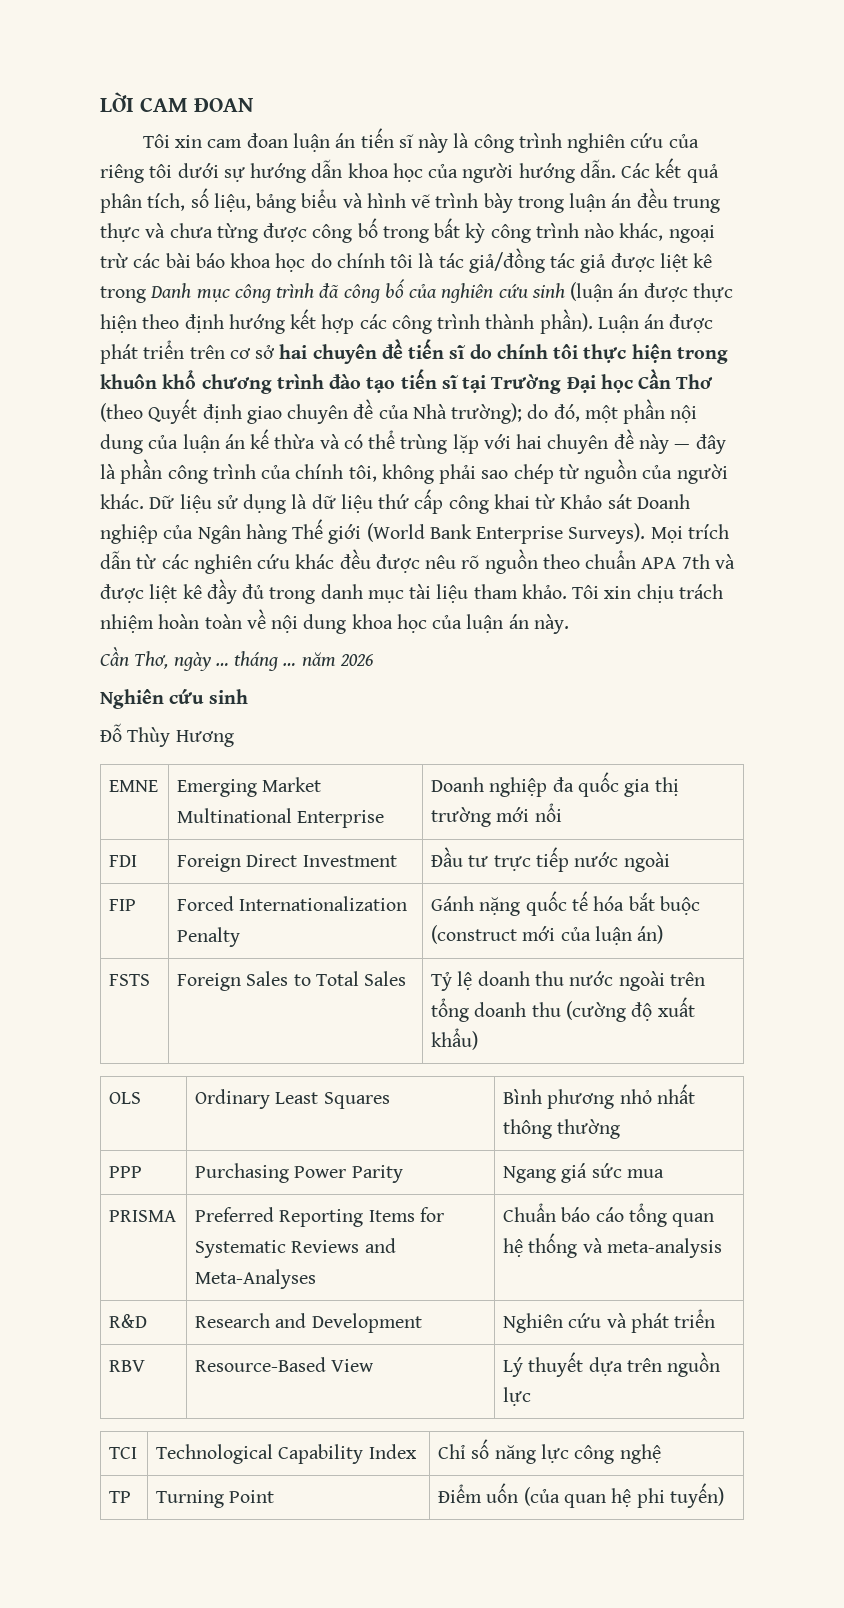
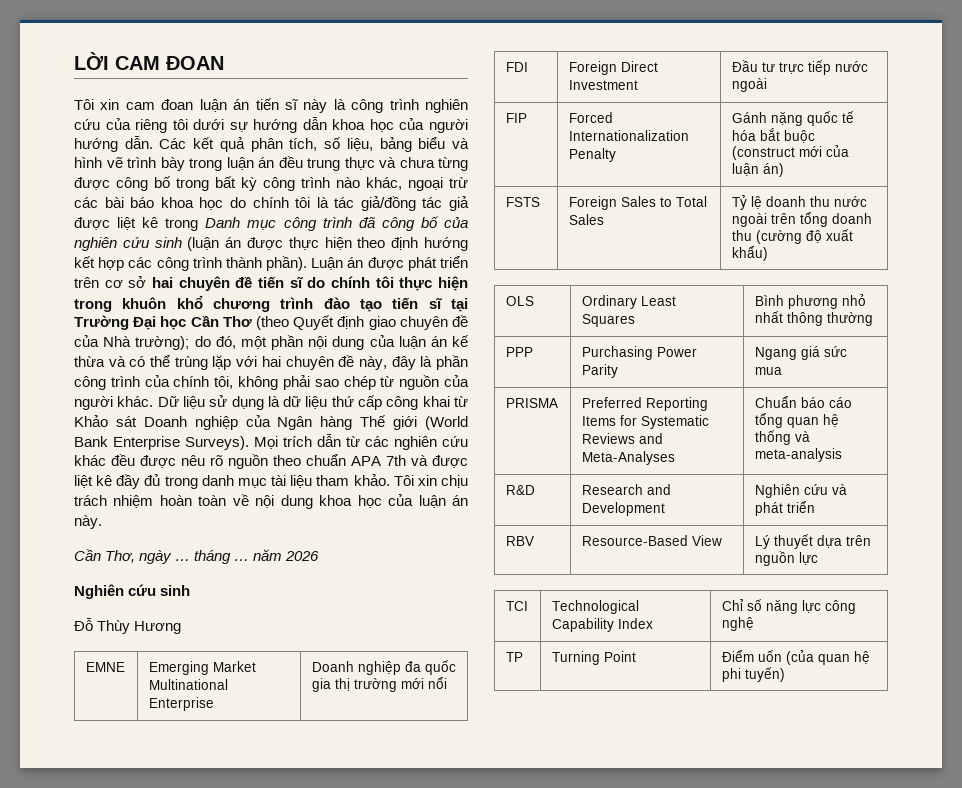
[638,434,691,454] này — -> [358,356,387,370] này,

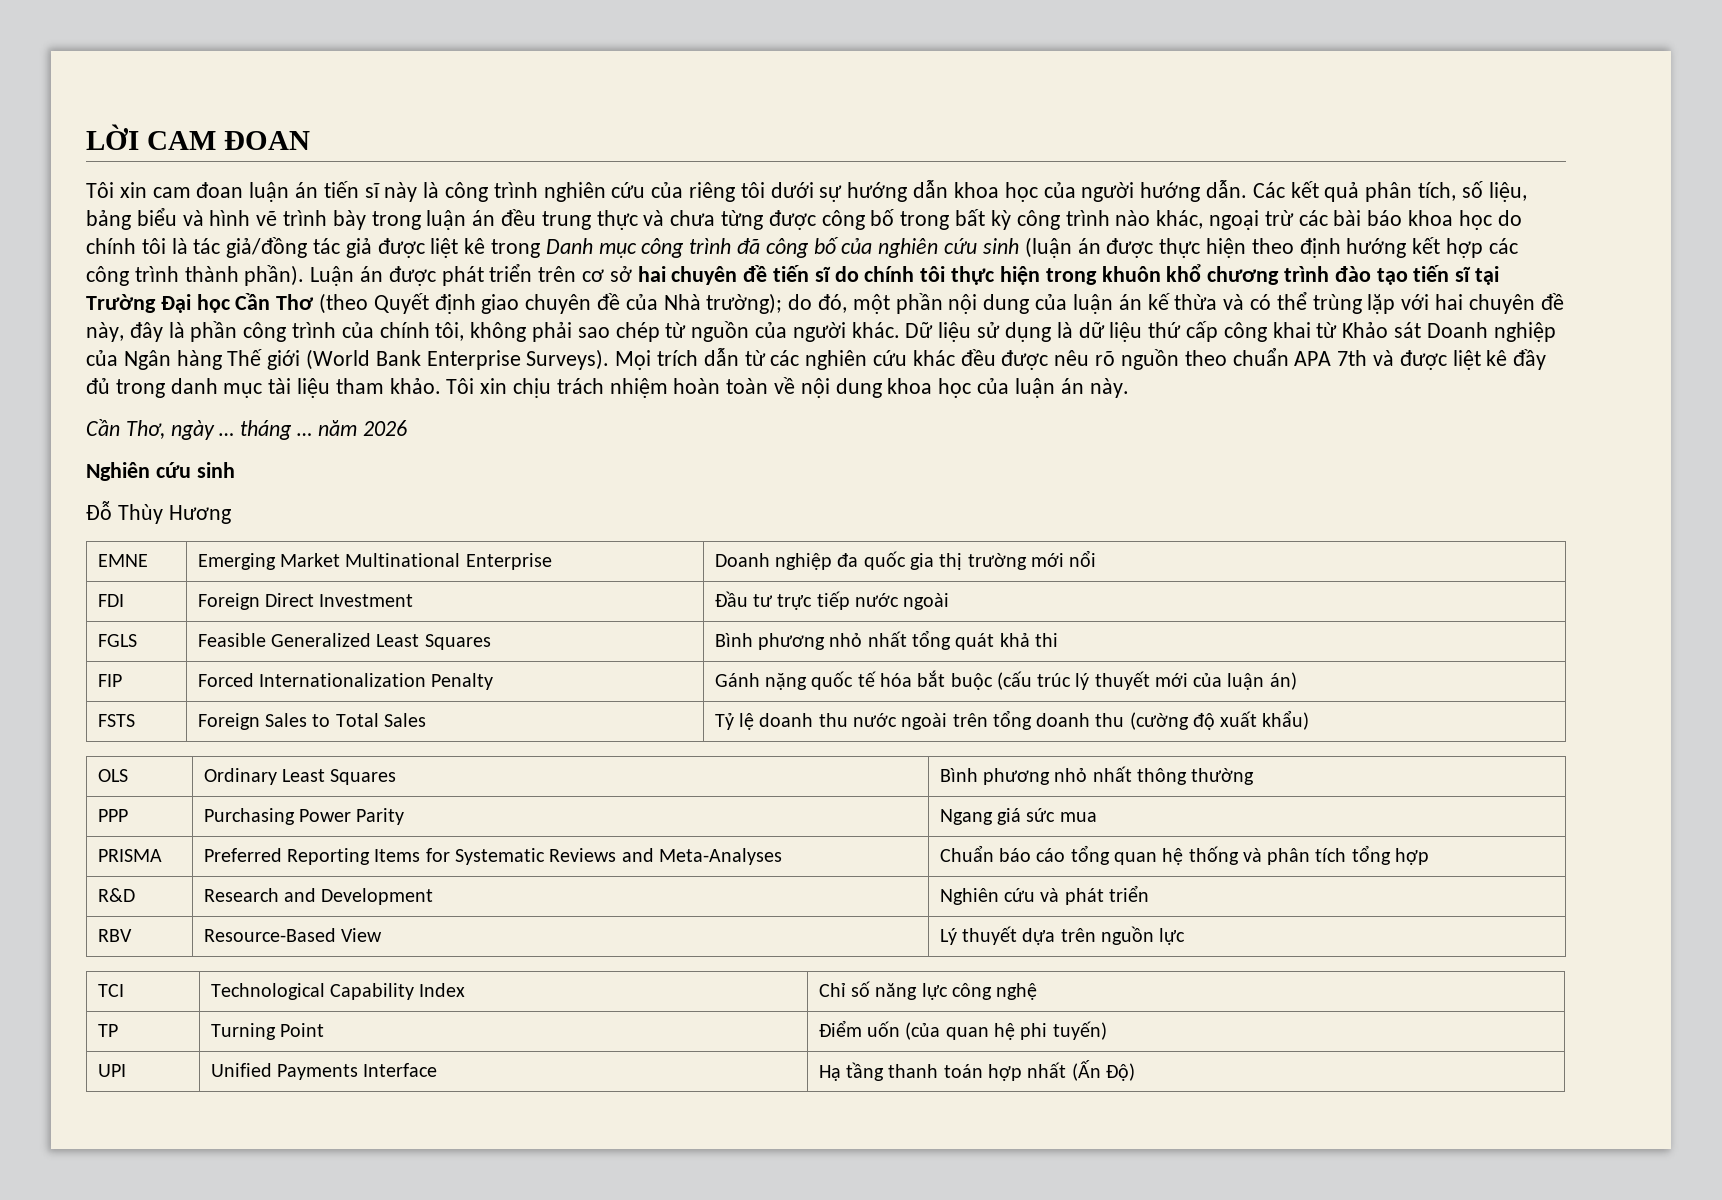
(767, 85) none -> [97,634,137,647] [197,633,491,650] [714,630,1058,650] // FGLS | Feasible Generalized Least Squares | Bình phương nhỏ nhất tổng quát khả thi
[731,146,795,160] (construct -> [996,671,1150,690] (cấu trúc lý thuyết
[754,448,842,462] meta-analysis -> [1267,845,1429,865] phân tích tổng hợp
(785, 674) none -> [97,1064,126,1077] [210,1063,438,1080] [818,1060,1135,1081] // UPI | Unified Payments Interface | Hạ tầng thanh toán hợp nhất (Ấn Độ)

